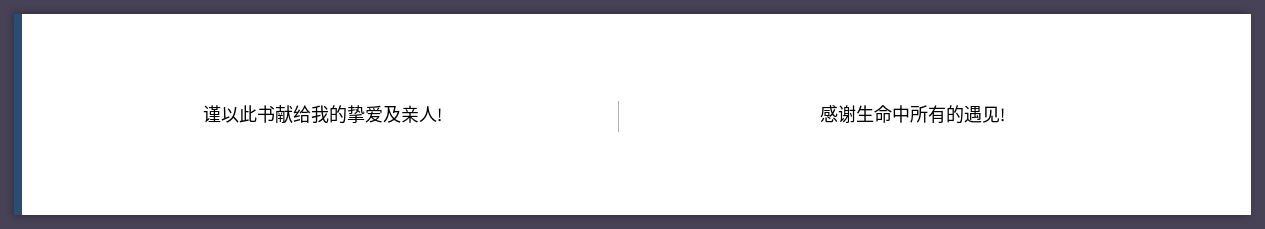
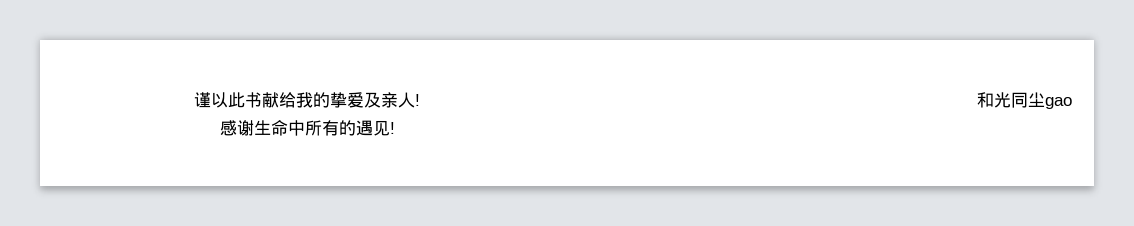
(1006, 115) none -> [977,92,1072,109] // 和光同尘gao

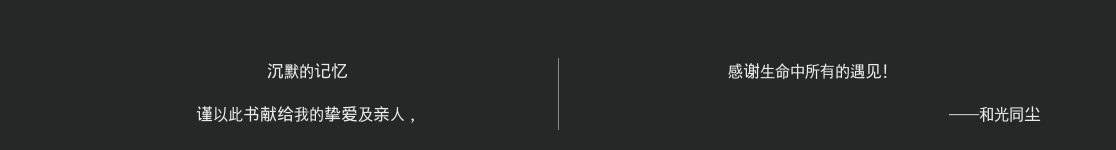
(194, 100) none -> [267,63,348,79] 沉默的记忆 //
[415,94,420,106] ! -> [404,118,420,123] ，
(395, 128) none -> [949,114,980,120] ——
[1045,97,1072,109] gao -> (1041, 113) none

